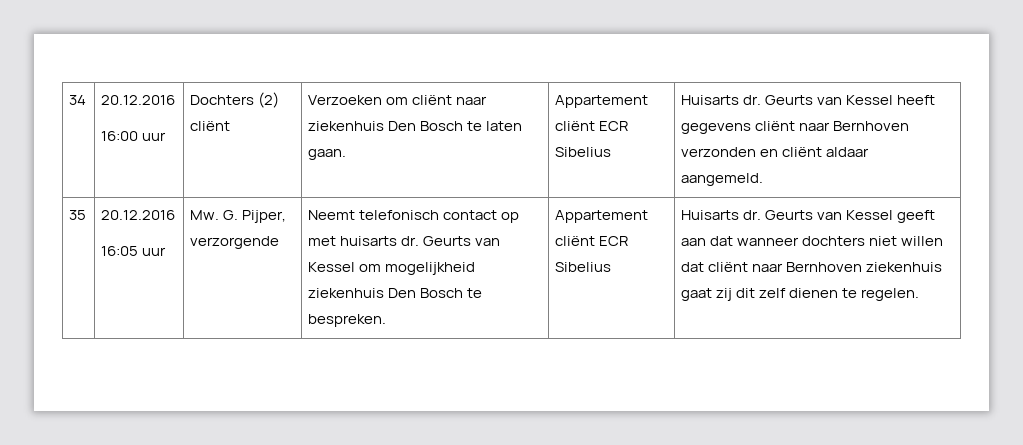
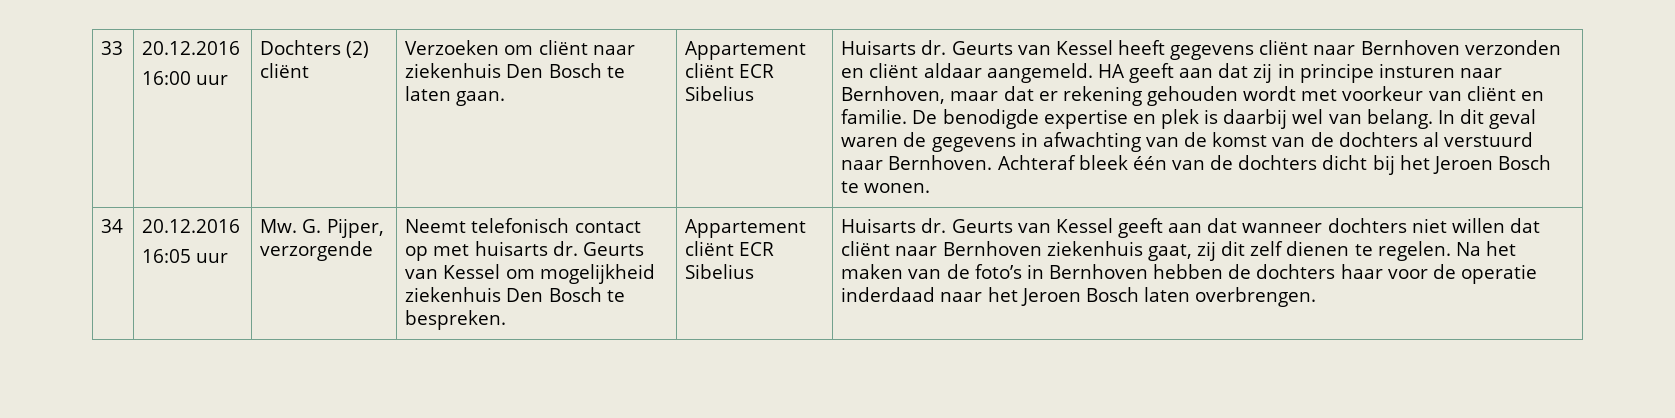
[69,95,87,105] 34 -> [101,41,124,55] 33
[69,210,87,220] // 35 -> [1097,63,1502,83] [841,86,1544,106] [841,109,1537,129] [841,132,1533,152] [841,155,1551,175] [841,181,931,193] [101,219,124,233] HA geeft aan dat zij in principe insturen naar Bernhoven, maar dat er rekening gehouden wordt met voorkeur van cliënt en familie. De benodigde expertise en plek is daarbij wel van belang. In dit geval waren de gegevens in afwachting van de komst van de dochters al verstuurd naar Bernhoven. Achteraf bleek één van de dochters dicht bij het Jeroen Bosch te wonen. // 34
[681,288,713,301] gaat -> [1147,244,1192,261] gaat,
(920, 294) none -> [1455,241,1516,256] [841,264,1537,284] [841,287,1317,307] Na het maken van de foto’s in Bernhoven hebben de dochters haar voor de operatie inderdaad naar het Jeroen Bosch laten overbrengen.

